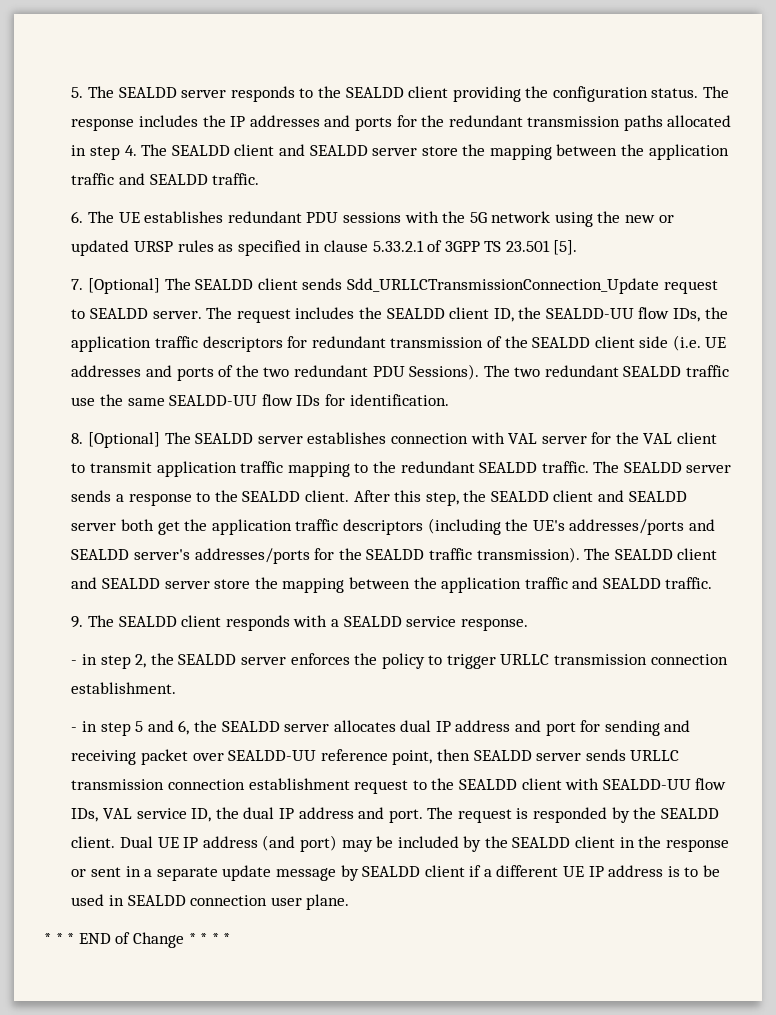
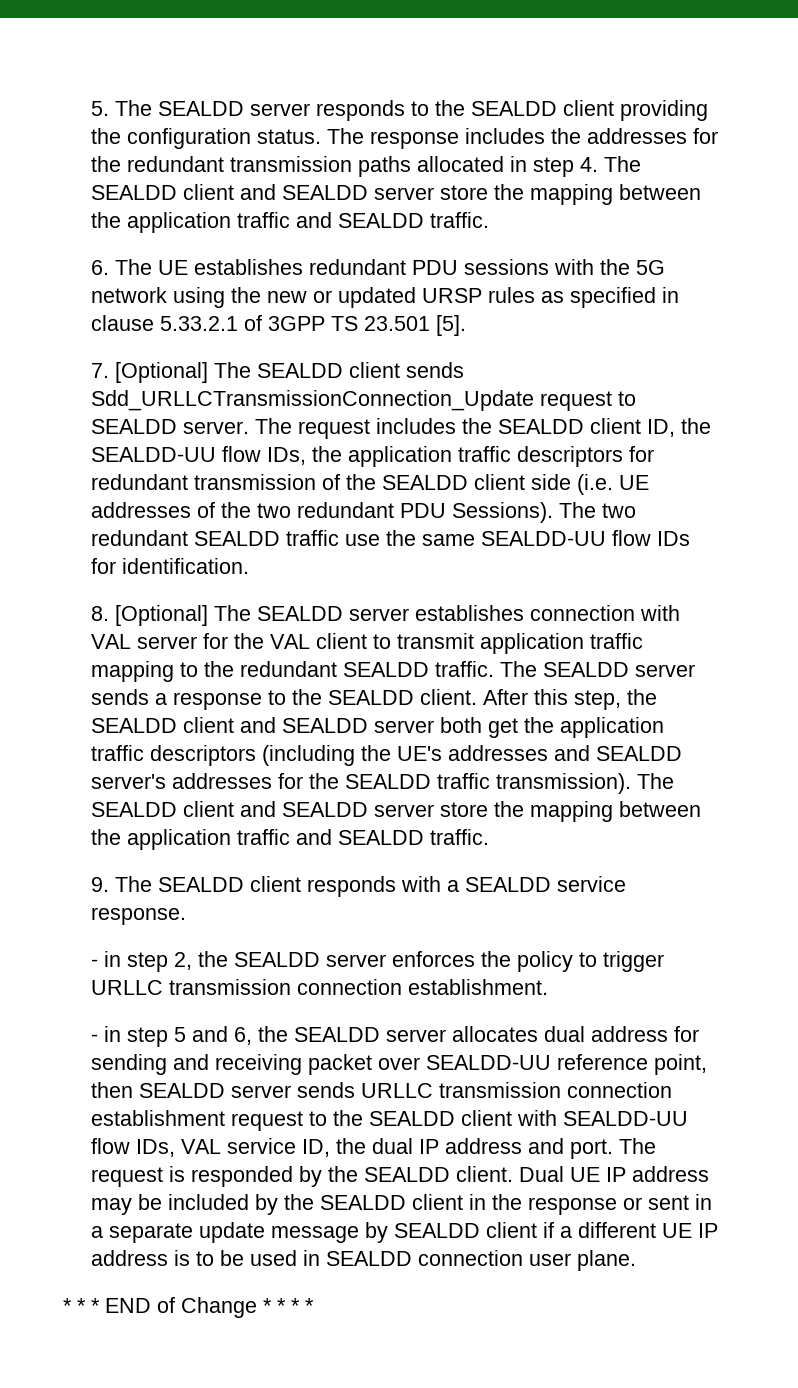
[230,115,392,131] IP addresses and ports -> [586,128,687,144] addresses
[145,365,214,381] and ports -> (191, 510) none
[569,519,685,535] addresses/ports -> [447,745,548,761] addresses
[194,548,310,564] addresses/ports -> [171,773,272,789] addresses
[435,720,576,736] IP address and port -> [590,1026,668,1042] address
[262,835,337,852] (and port) -> (709, 1174) none

